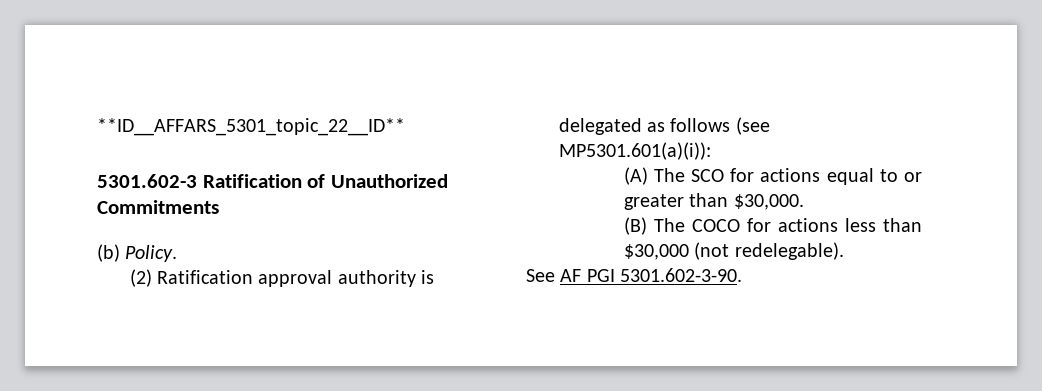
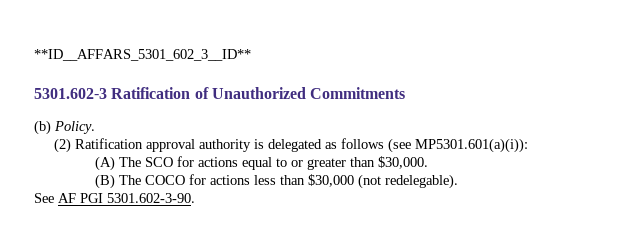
[97,118,405,136] **ID__AFFARS_5301_topic_22__ID** -> [34,49,251,61] **ID__AFFARS_5301_602_3__ID**

